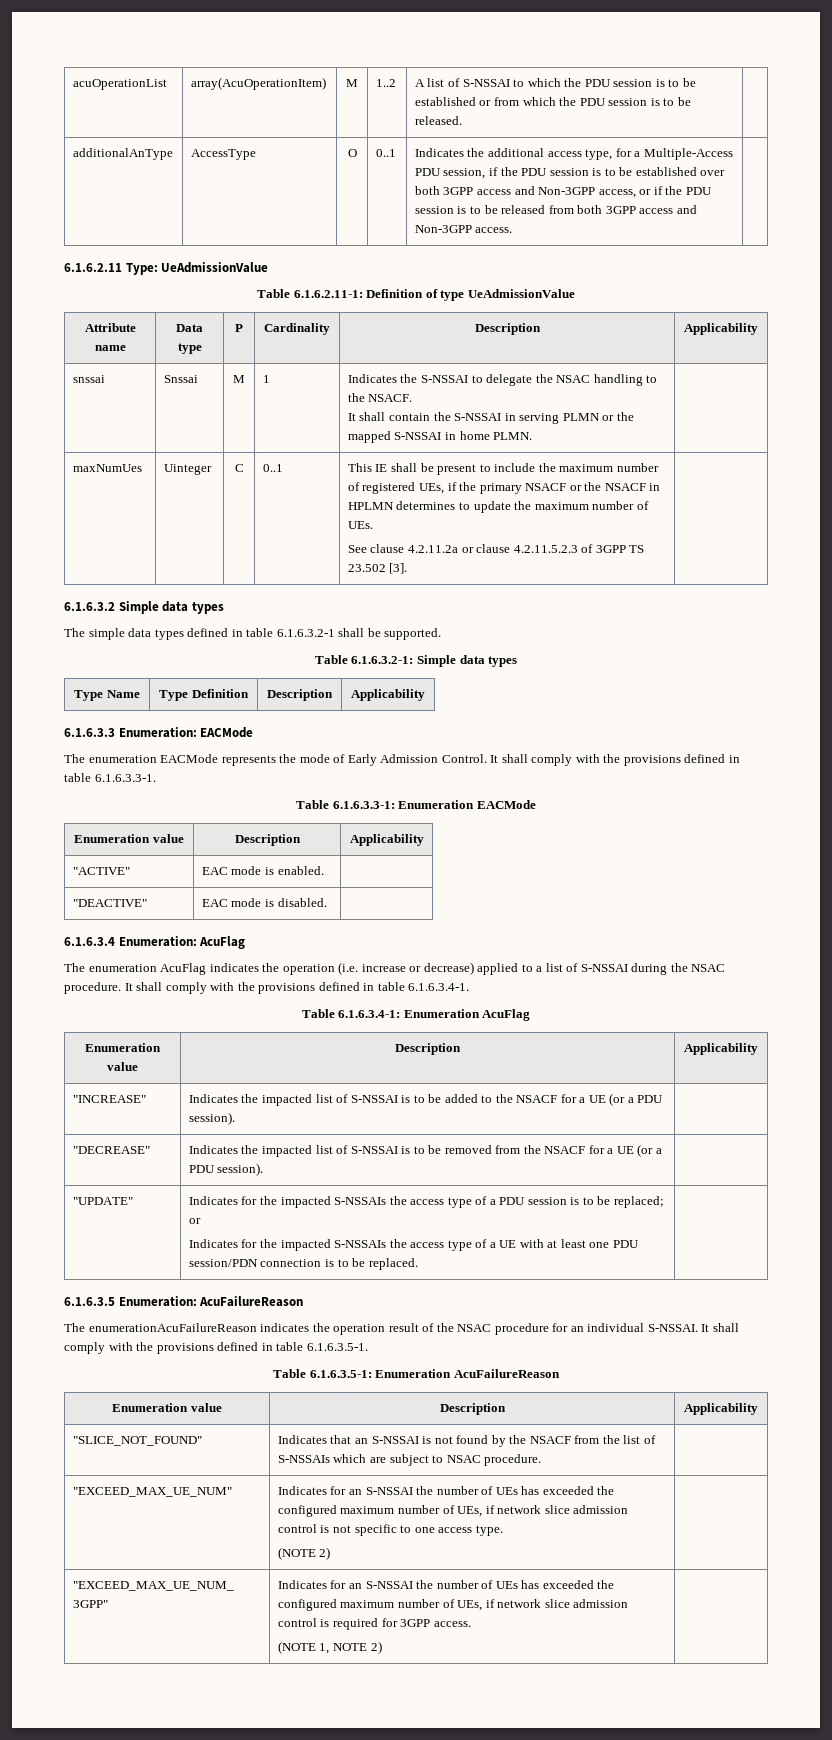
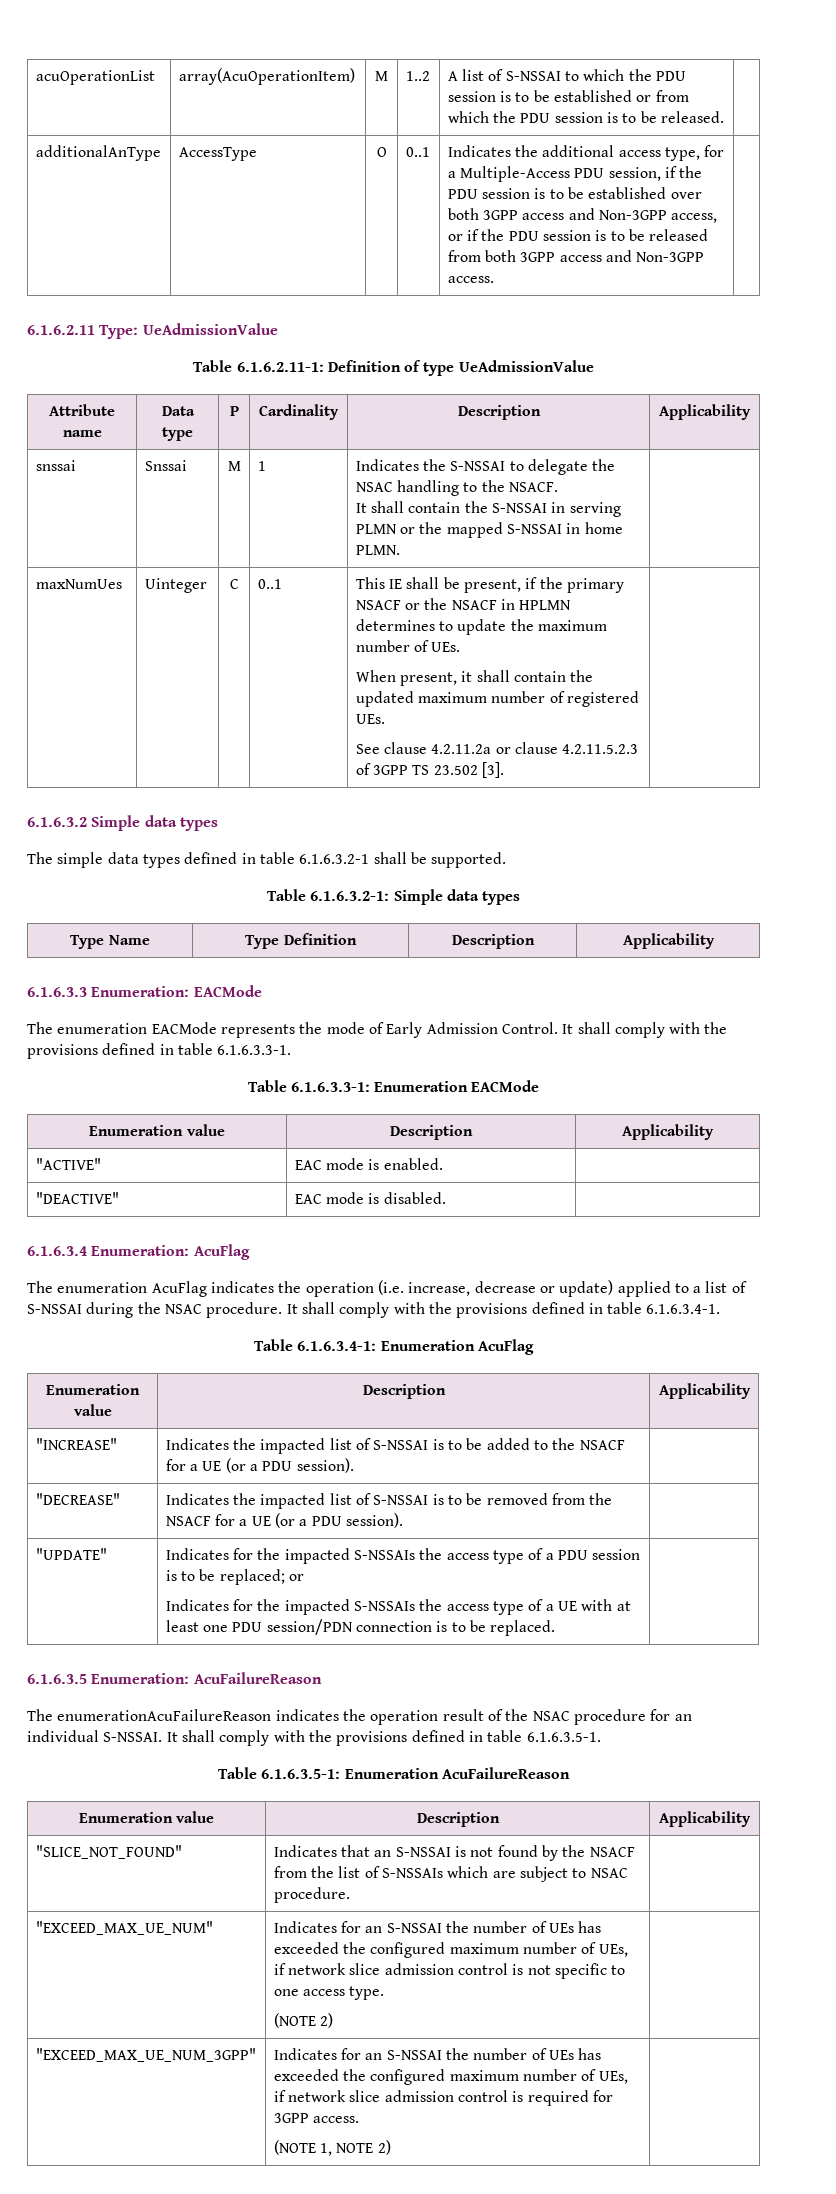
[437,463,659,475] [347,482,444,494] present to include the maximum number of registered UEs, -> [464,579,522,593] present,
(373, 525) none -> [355,670,594,686] [355,691,640,707] [355,714,385,724] // When present, it shall contain the updated maximum number of registered UEs.
[361,962,474,975] increase or decrease) -> [408,1280,614,1297] increase, decrease or update)

